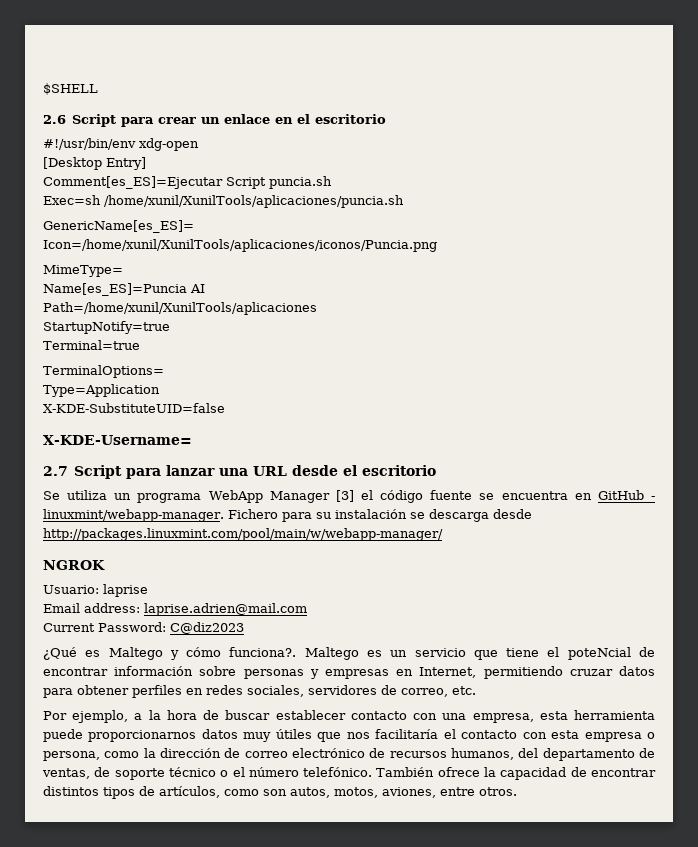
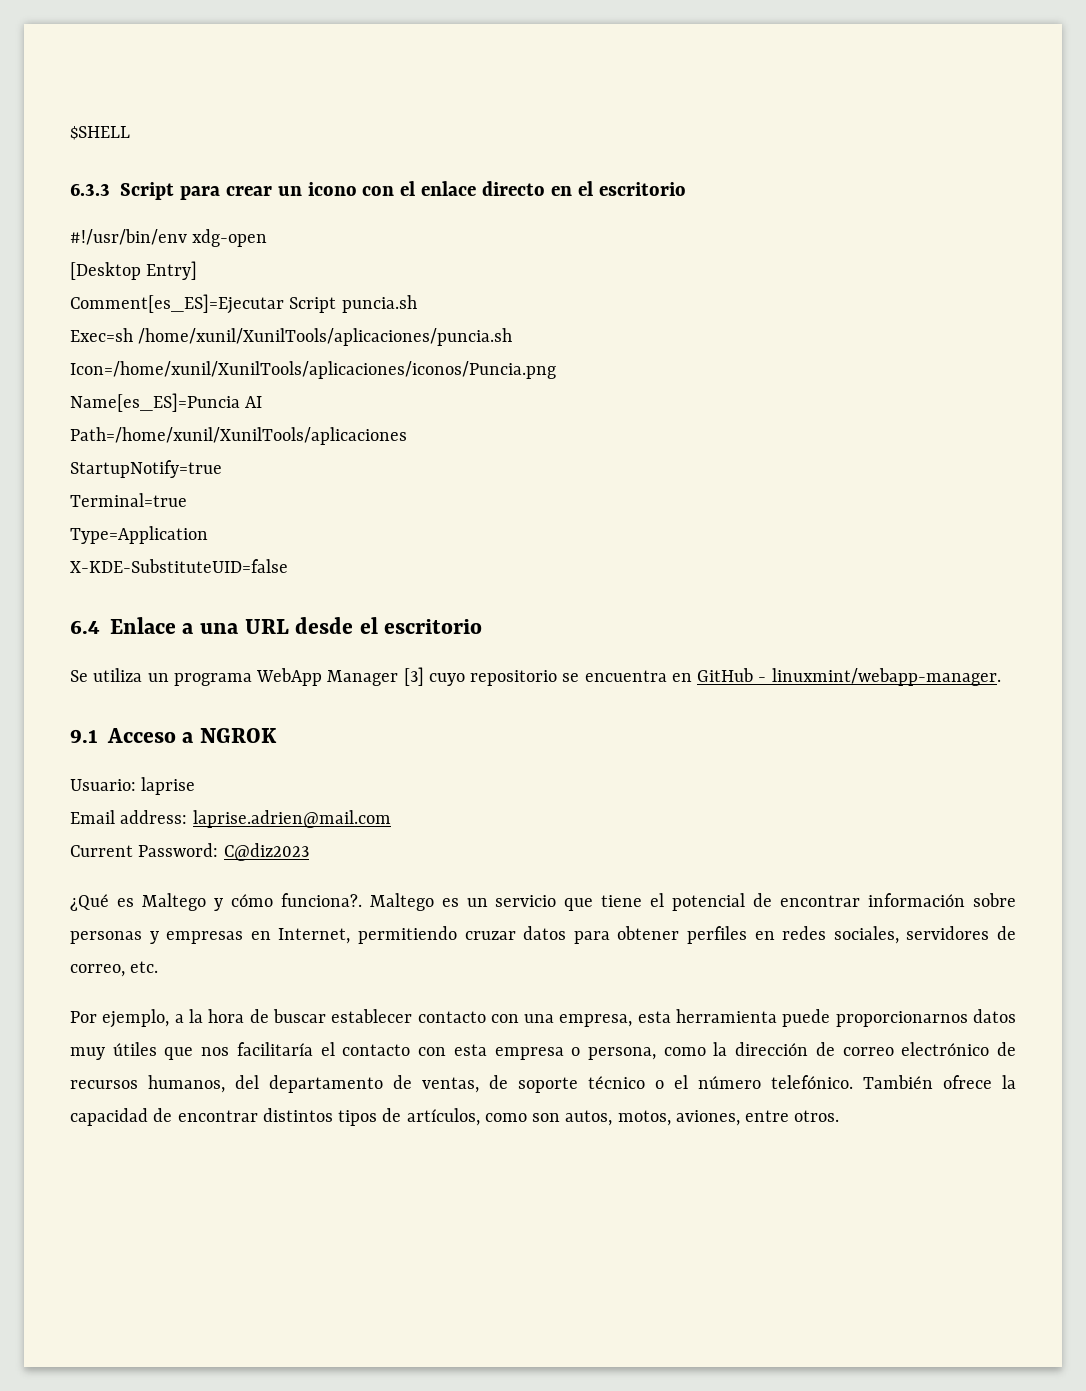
[43,115,66,124] 2.6 -> [70,183,110,196] 6.3.3
[224,114,271,124] enlace -> [307,181,546,196] icono con el enlace directo
[43,220,194,233] // GenericName[es_ES]= -> (513, 337) none
[43,265,123,277] // MimeType= -> (556, 370) none
[43,365,164,378] // TerminalOptions= -> (187, 500) none
[43,435,192,445] [43,465,216,479] X-KDE-Username= // 2.7 Script para lanzar -> [70,617,195,634] 6.4 Enlace a
[360,490,473,503] el código fuente -> [428,670,558,686] cuyo repositorio
[228,509,532,522] [43,528,443,541] Fichero para su instalación se descarga desde http://packages.linuxmint.com/pool/main/w/webapp-manager/ // -> [70,728,195,743] // 9.1 Acceso a
[567,647,631,660] poteNcial -> [672,893,746,911] potencial

